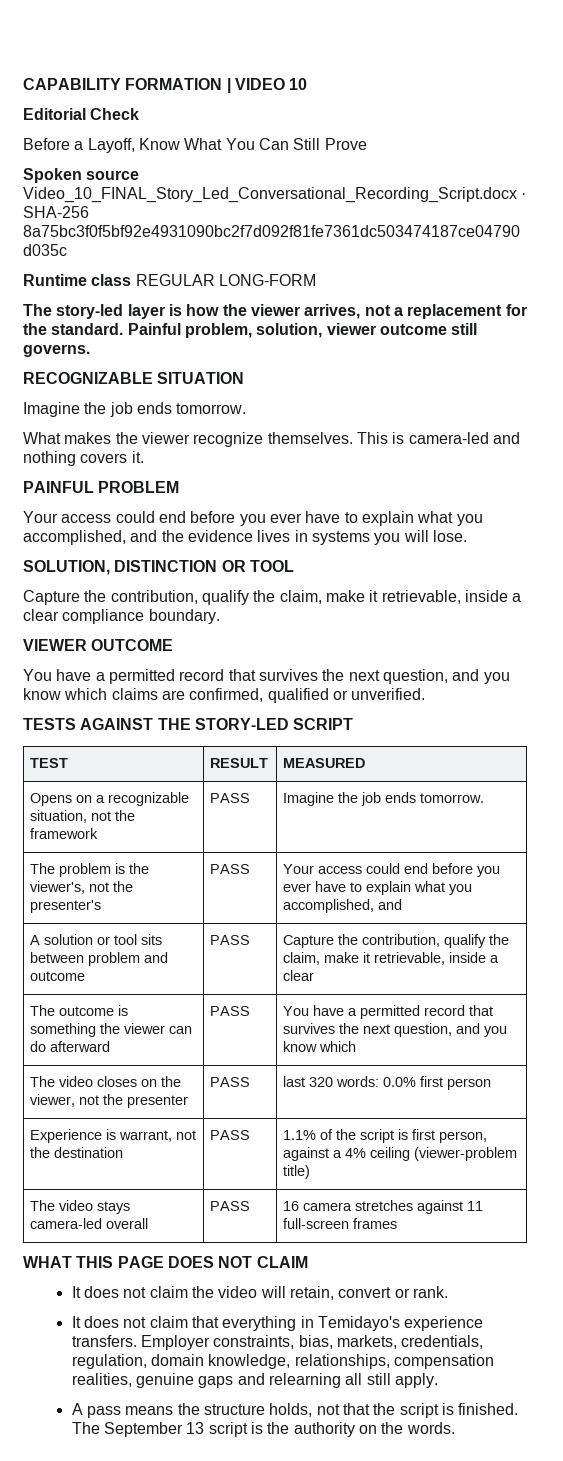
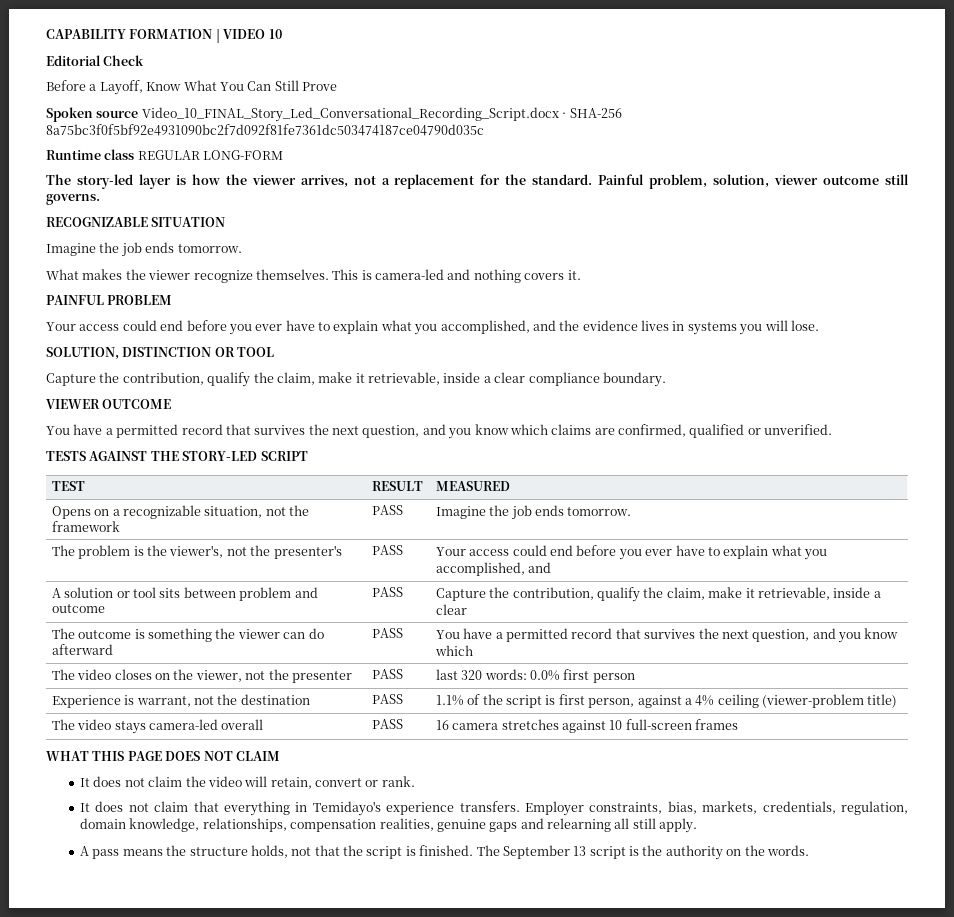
[467,1201,484,1211] 11 -> [609,720,623,730] 10

